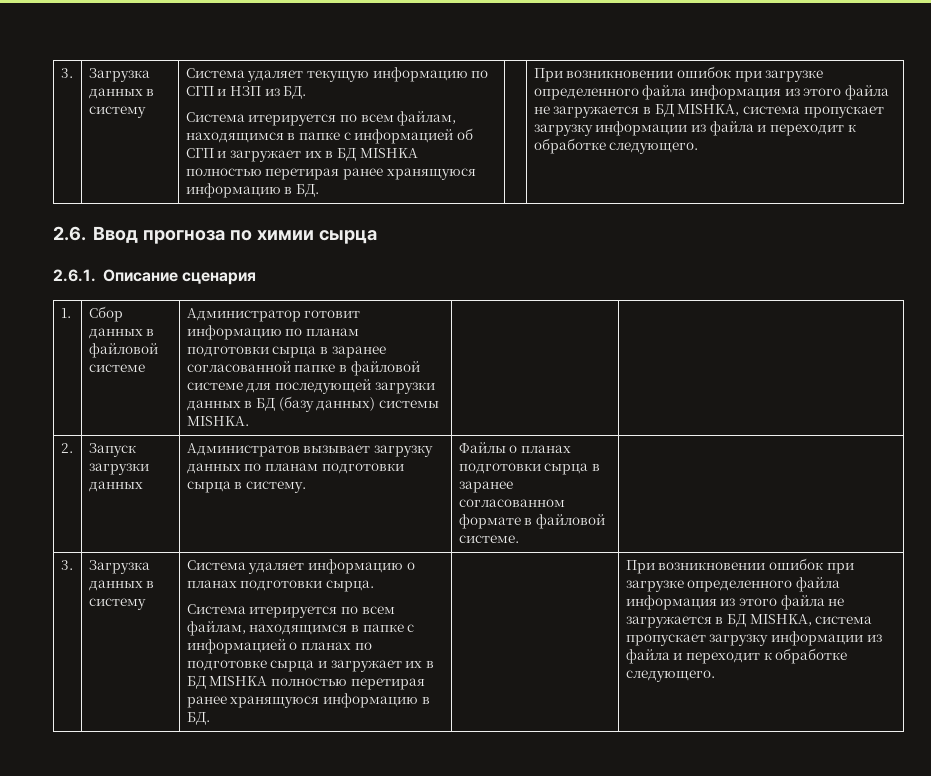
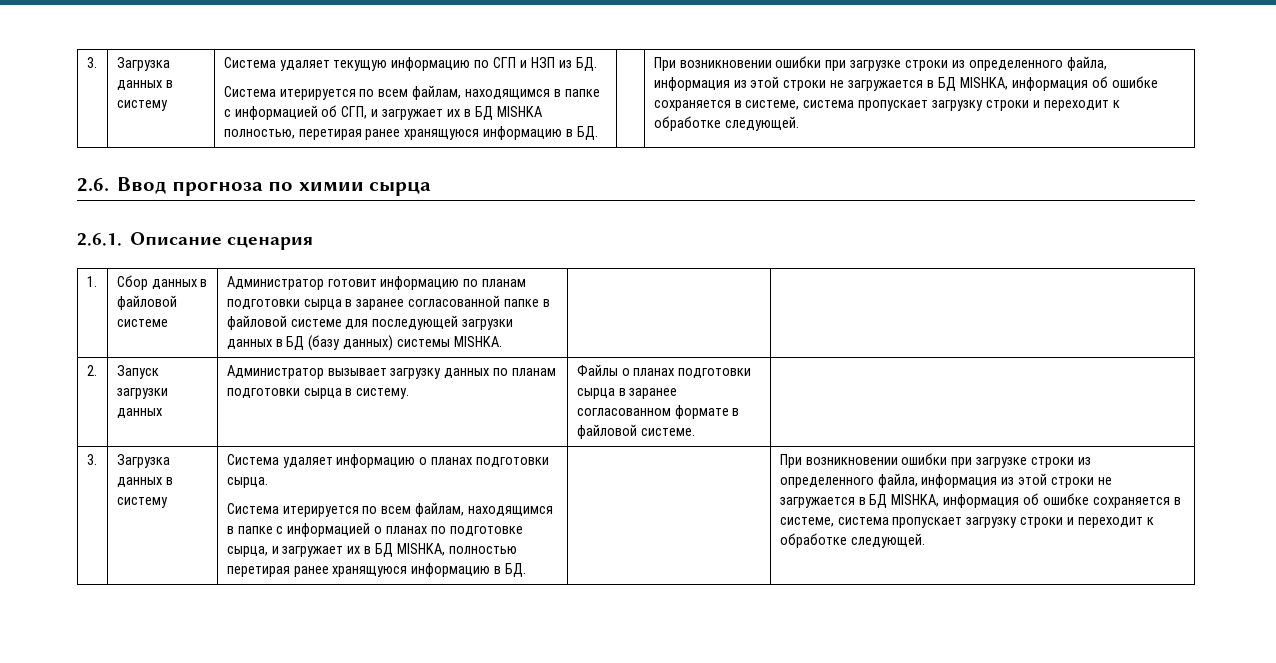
[185,148,418,162] [185,168,476,180] [185,183,320,198] [533,66,824,82] [533,85,890,100] [533,104,884,118] [533,121,856,136] [533,138,699,154] СГП и загружает их в БД MISHKA полностью перетирая ранее хранящуюся информацию в БД. | | При возникновении ошибок при загрузке определенного файла информация из этого файла не загружается в БД MISHKA, система пропускает загрузку информации из файла и переходит к обработке следующего. -> [341,106,543,120] [223,126,599,140] [653,56,1107,71] [653,76,1158,91] [653,100,1120,111] [653,116,799,131] СГП, и загружает их в БД MISHKA полностью, перетирая ранее хранящуюся информацию в БД. | | При возникновении ошибки при загрузке строки из определенного файла, информация из этой строки не загружается в БД MISHKA, информация об ошибке сохраняется в системе, система пропускает загрузку строки и переходит к обработке следующей.
[186,443,300,457] Администратов -> [226,365,324,379] Администратор
[270,660,435,672] [186,676,425,690] [186,693,430,708] [186,712,210,725] [625,558,854,574] [625,577,841,592] [625,595,845,610] [625,614,873,628] [625,631,882,646] [625,648,848,664] [625,670,715,682] сырца и загружает их в БД MISHKA полностью перетирая ранее хранящуюся информацию в БД. | | При возникновении ошибок при загрузке определенного файла информация из этого файла не загружается в БД MISHKA, система пропускает загрузку информации из файла и переходит к обработке следующего. -> [226,543,518,557] [226,563,527,577] [779,453,1092,468] [779,473,1113,488] [779,493,1181,508] [779,517,1155,528] [779,533,925,548] сырца, и загружает их в БД MISHKA, полностью перетирая ранее хранящуюся информацию в БД. | | При возникновении ошибки при загрузке строки из определенного файла, информация из этой строки не загружается в БД MISHKA, информация об ошибке сохраняется в системе, система пропускает загрузку строки и переходит к обработке следующей.

